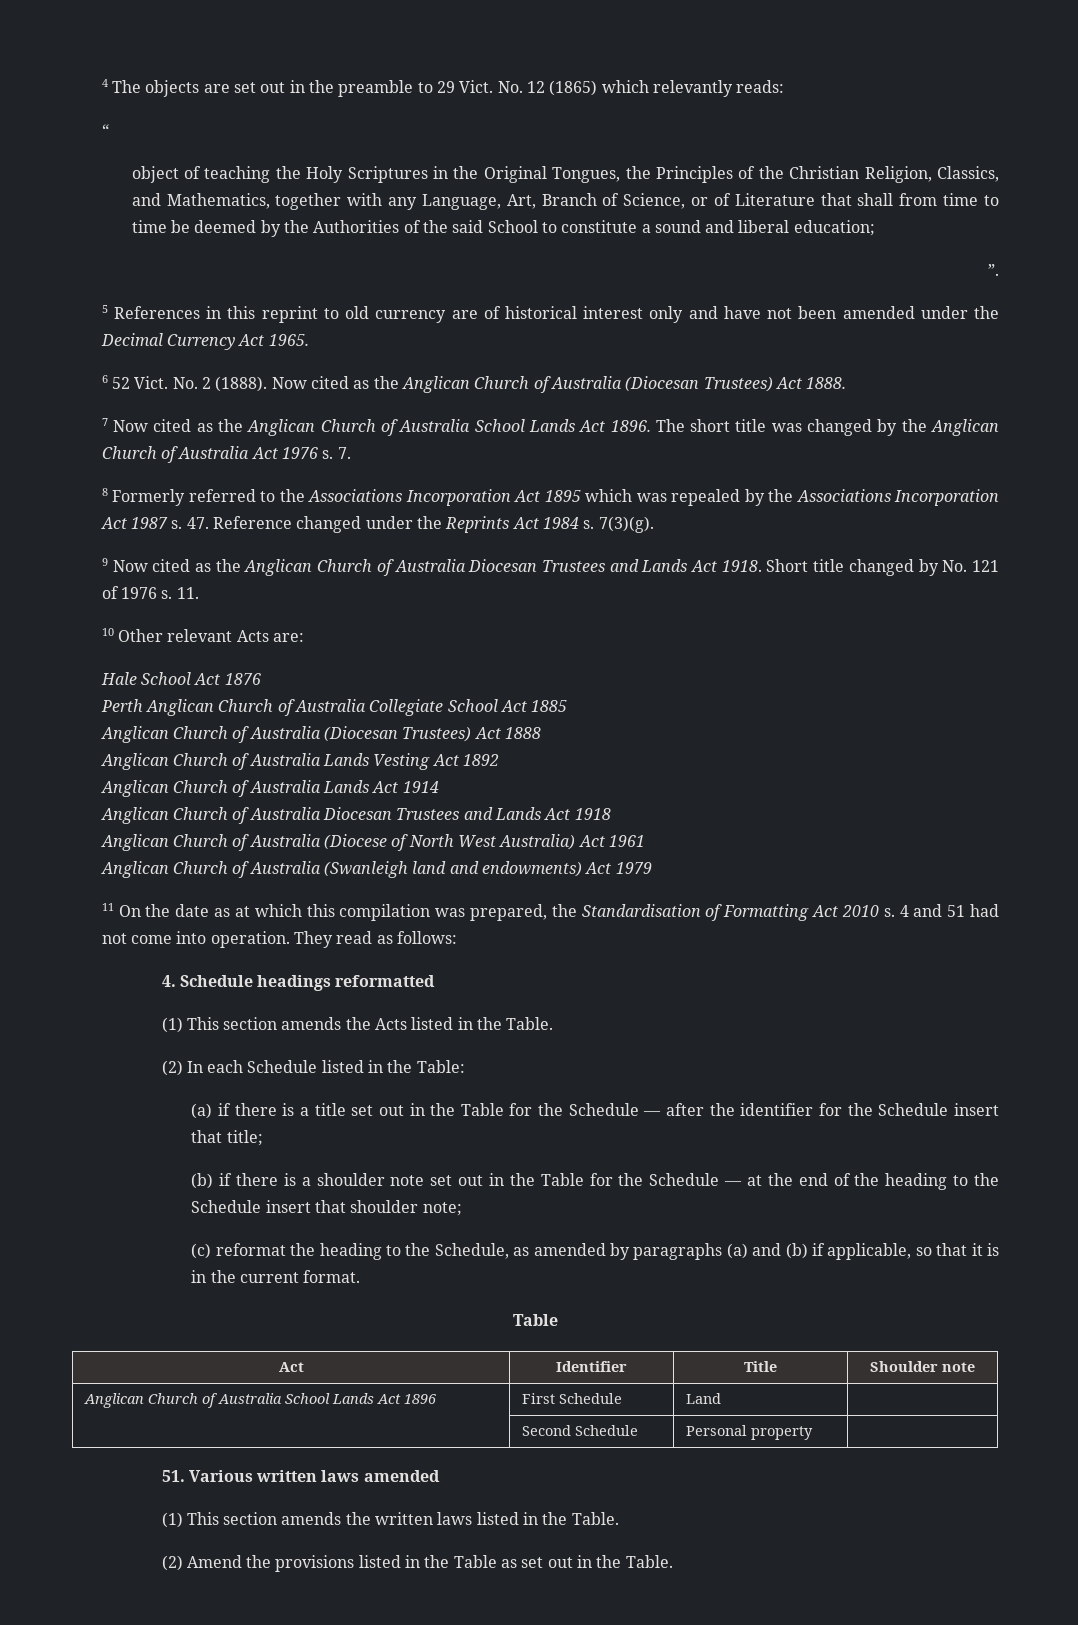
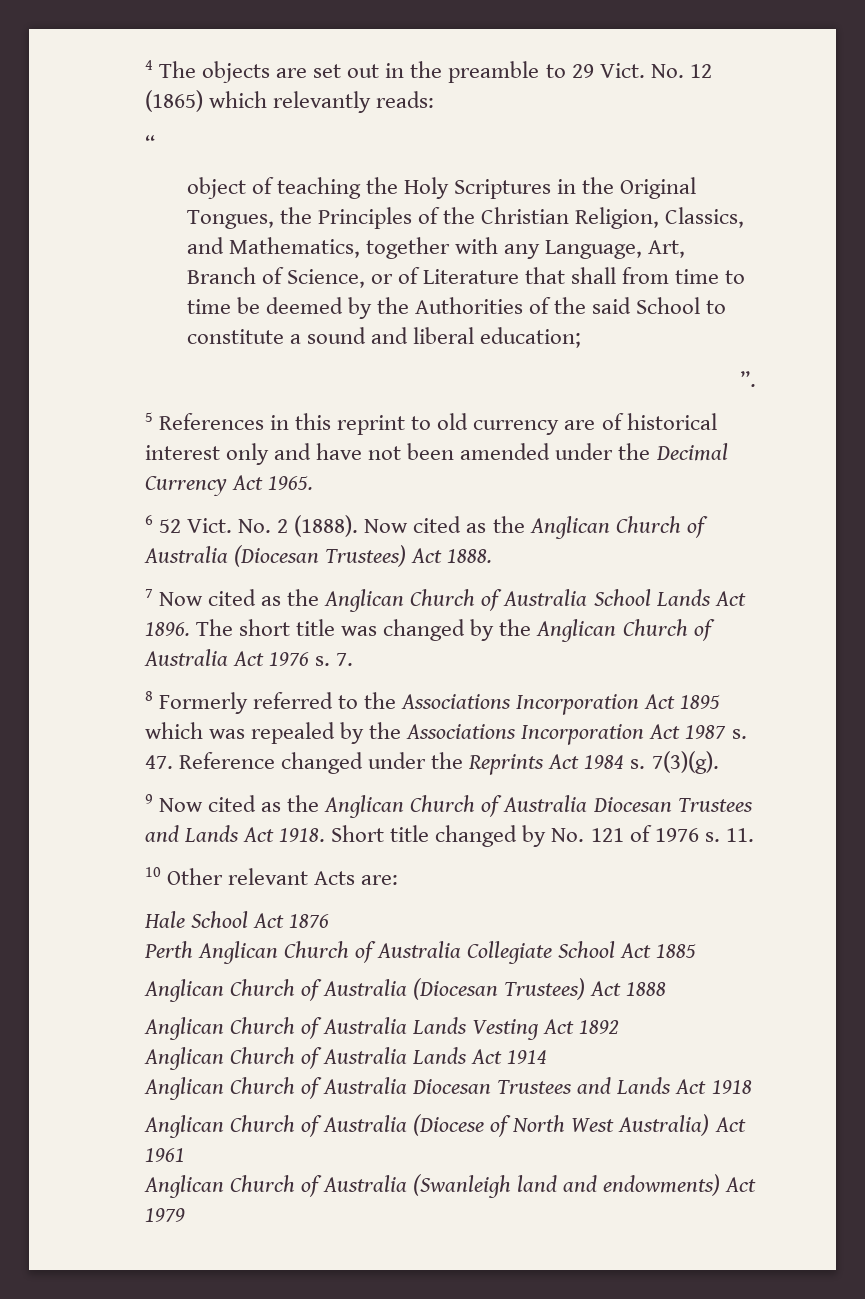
[101,903,1000,921] [101,931,458,948] [161,975,436,991] [161,1017,554,1033] [161,1060,465,1076] [191,1103,999,1119] [191,1130,263,1146] [191,1173,1000,1190] [191,1200,462,1216] [191,1243,999,1260] [191,1270,361,1283] [513,1314,558,1326] [278,1362,304,1372] [556,1361,627,1372] [744,1361,777,1372] [870,1361,975,1372] [83,1393,437,1408] [521,1393,622,1404] [685,1393,721,1404] [521,1425,638,1436] [685,1425,813,1440] [161,1470,440,1482] [161,1512,619,1528] [161,1555,673,1572] // 11 On the date as at which this compilation was prepared, the Standardisation of Formatting Act 2010 s. 4 and 51 had not come into operation. They read as follows: // 4. Schedule headings reformatted // (1) This section amends the Acts listed in the Table. // (2) In each Schedule listed in the Table: // (a) if there is a title set out in the Table for the Schedule — after the identifier for the Schedule insert that title; // (b) if there is a shoulder note set out in the Table for the Schedule — at the end of the heading to the Schedule insert that shoulder note; // (c) reformat the heading to the Schedule, as amended by paragraphs (a) and (b) if applicable, so that it is in the current format. // Table // Act | Identifier | Title | Shoulder note // Anglican Church of Australia School Lands Act 1896 | First Schedule | Land | // | Second Schedule | Personal property | // 51. Various written laws amended // (1) This section amends the written laws listed in the Table. // (2) Amend the provisions listed in the Table as set out in the Table. -> (185, 1215) none

